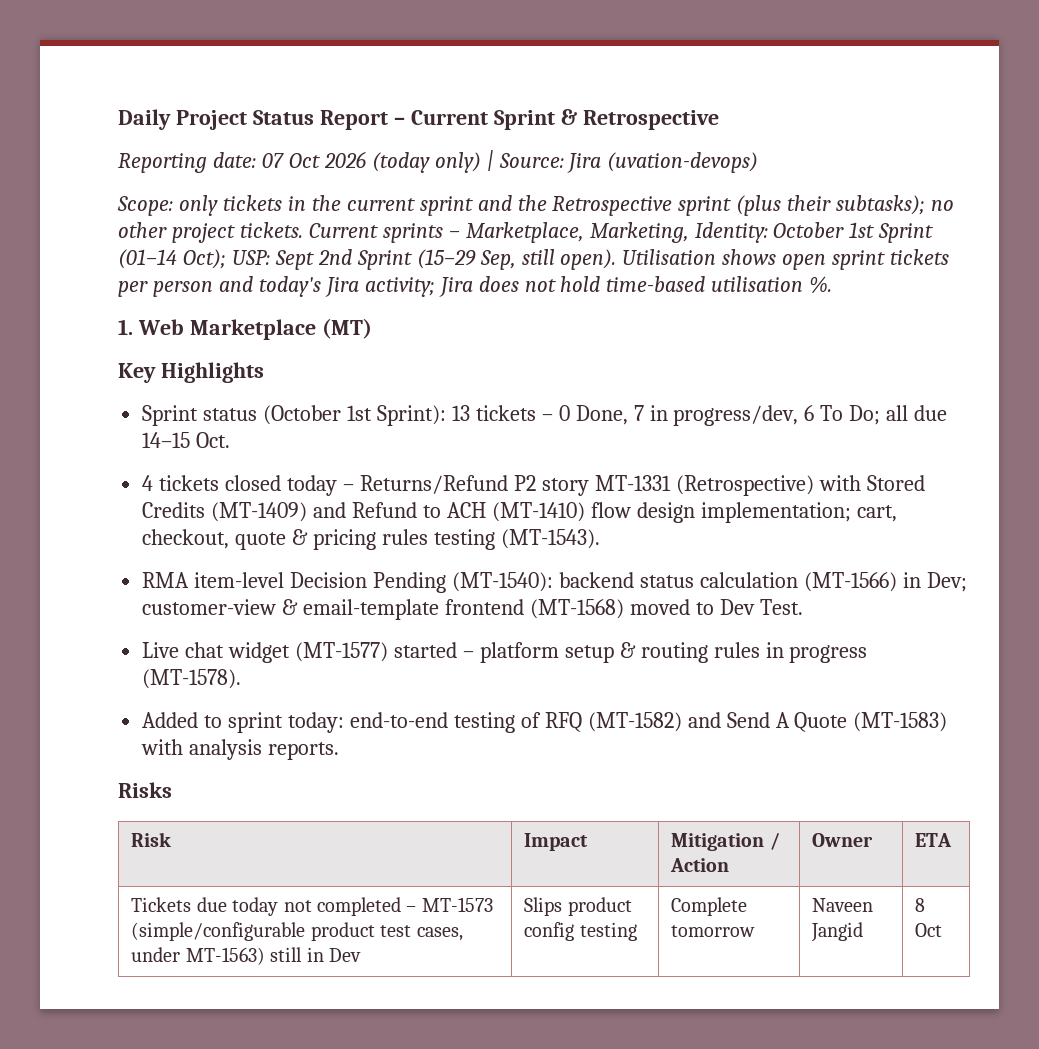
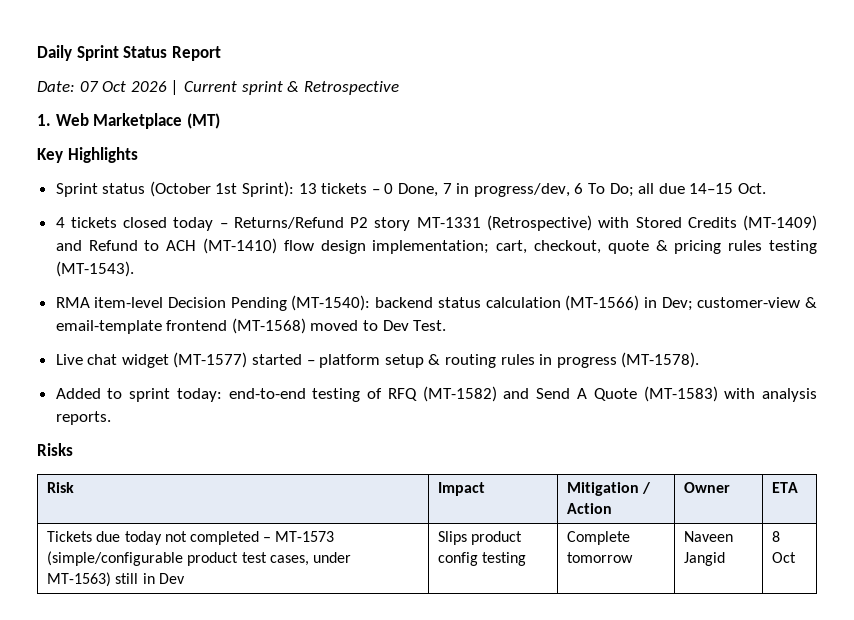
[175,110,247,130] Project -> [76,45,119,61] Sprint
[393,109,719,130] [118,150,759,173] [117,195,955,216] [118,222,934,243] [118,249,950,270] [118,276,833,297] – Current Sprint & Retrospective // Reporting date: 07 Oct 2026 (today only) | Source: Jira (uvation-devops) // Scope: only tickets in the current sprint and the Retrospective sprint (plus their subtasks); no other project tickets. Current sprints – Marketplace, Marketing, Identity: October 1st Sprint (01–14 Oct); USP: Sept 2nd Sprint (15–29 Sep, still open). Utilisation shows open sprint tickets per person and today's Jira activity; Jira does not hold time-based utilisation %. -> [37,80,399,95] // Date: 07 Oct 2026 | Current sprint & Retrospective

